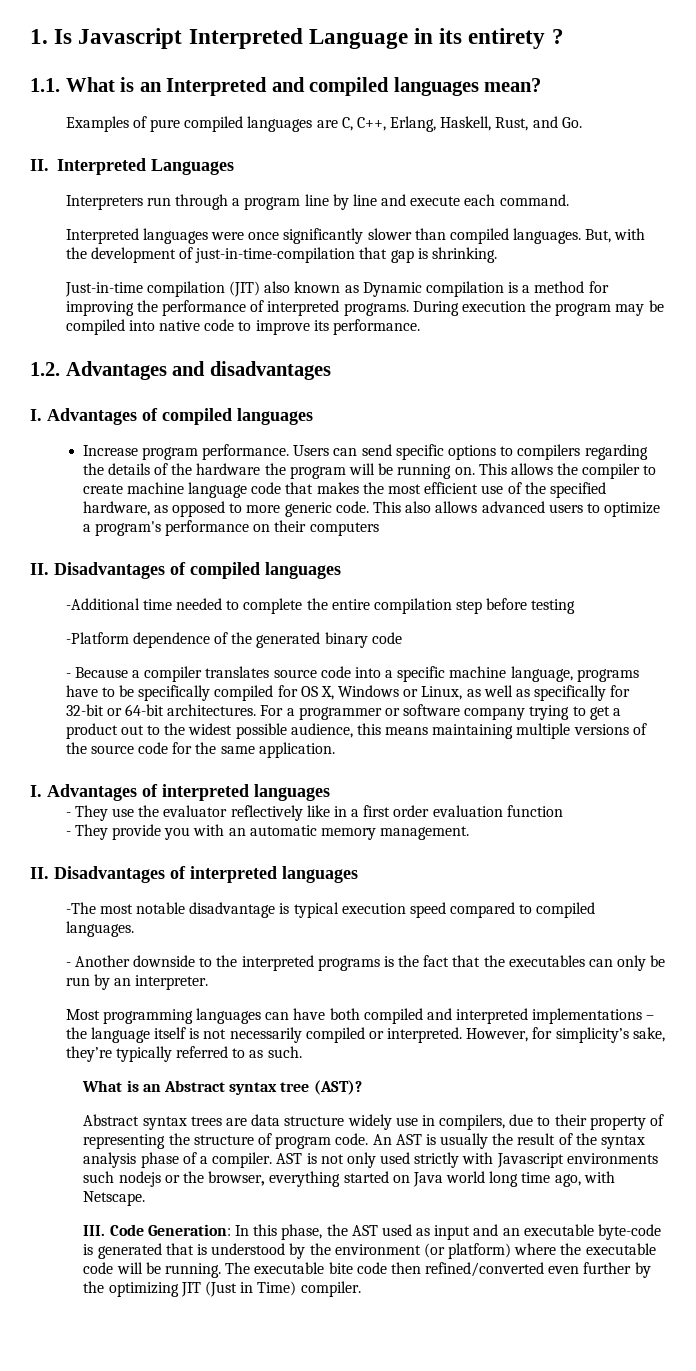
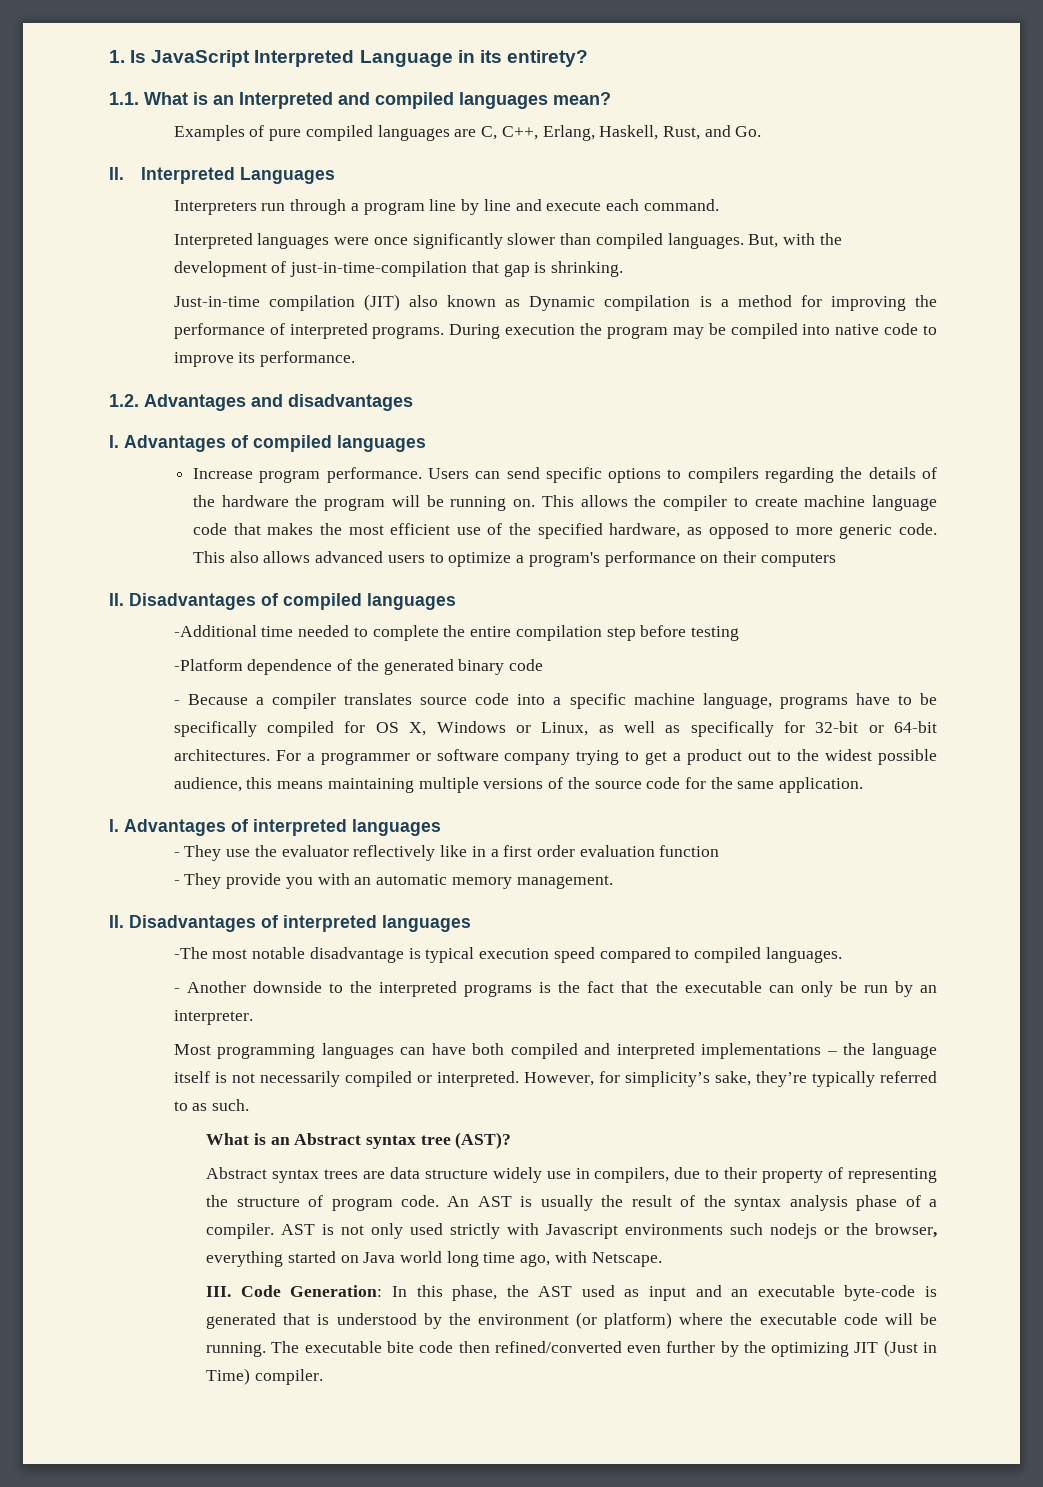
[78,28,183,49] Javascript -> [151,50,251,67] JavaScript
[468,28,564,49] entirety ? -> [506,50,588,67] entirety?
[508,955,585,967] executables -> [684,981,762,993] executable

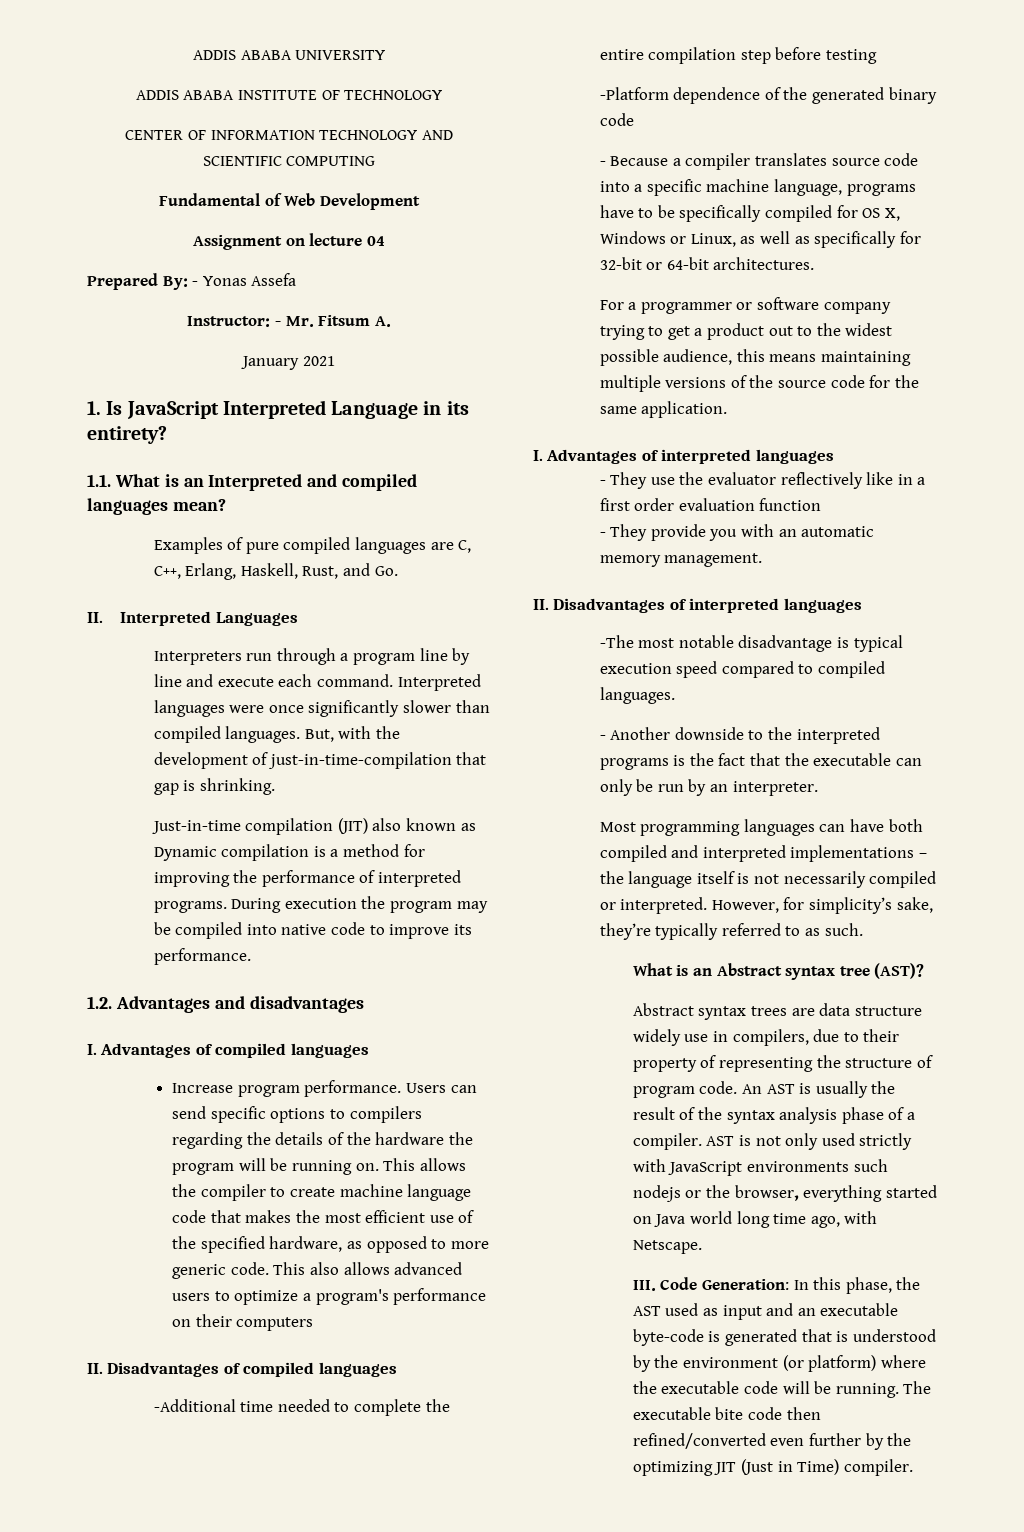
(109, 56) none -> [192,50,386,60] [135,90,443,100] [125,130,453,140] [202,156,376,166] [159,193,420,210] [193,233,385,250] [87,273,297,290] [187,315,391,327] [241,356,335,370] ADDIS ABABA UNIVERSITY // ADDIS ABABA INSTITUTE OF TECHNOLOGY // CENTER OF INFORMATION TECHNOLOGY AND SCIENTIFIC COMPUTING // Fundamental of Web Development // Assignment on lecture 04 // Prepared By: - Yonas Assefa // Instructor: - Mr. Fitsum A. // January 2021 //
(719, 205) // -> (393, 680) none
(270, 755) none -> (815, 263) //
[546,1224,619,1239] Javascript -> [668,1161,743,1176] JavaScript

